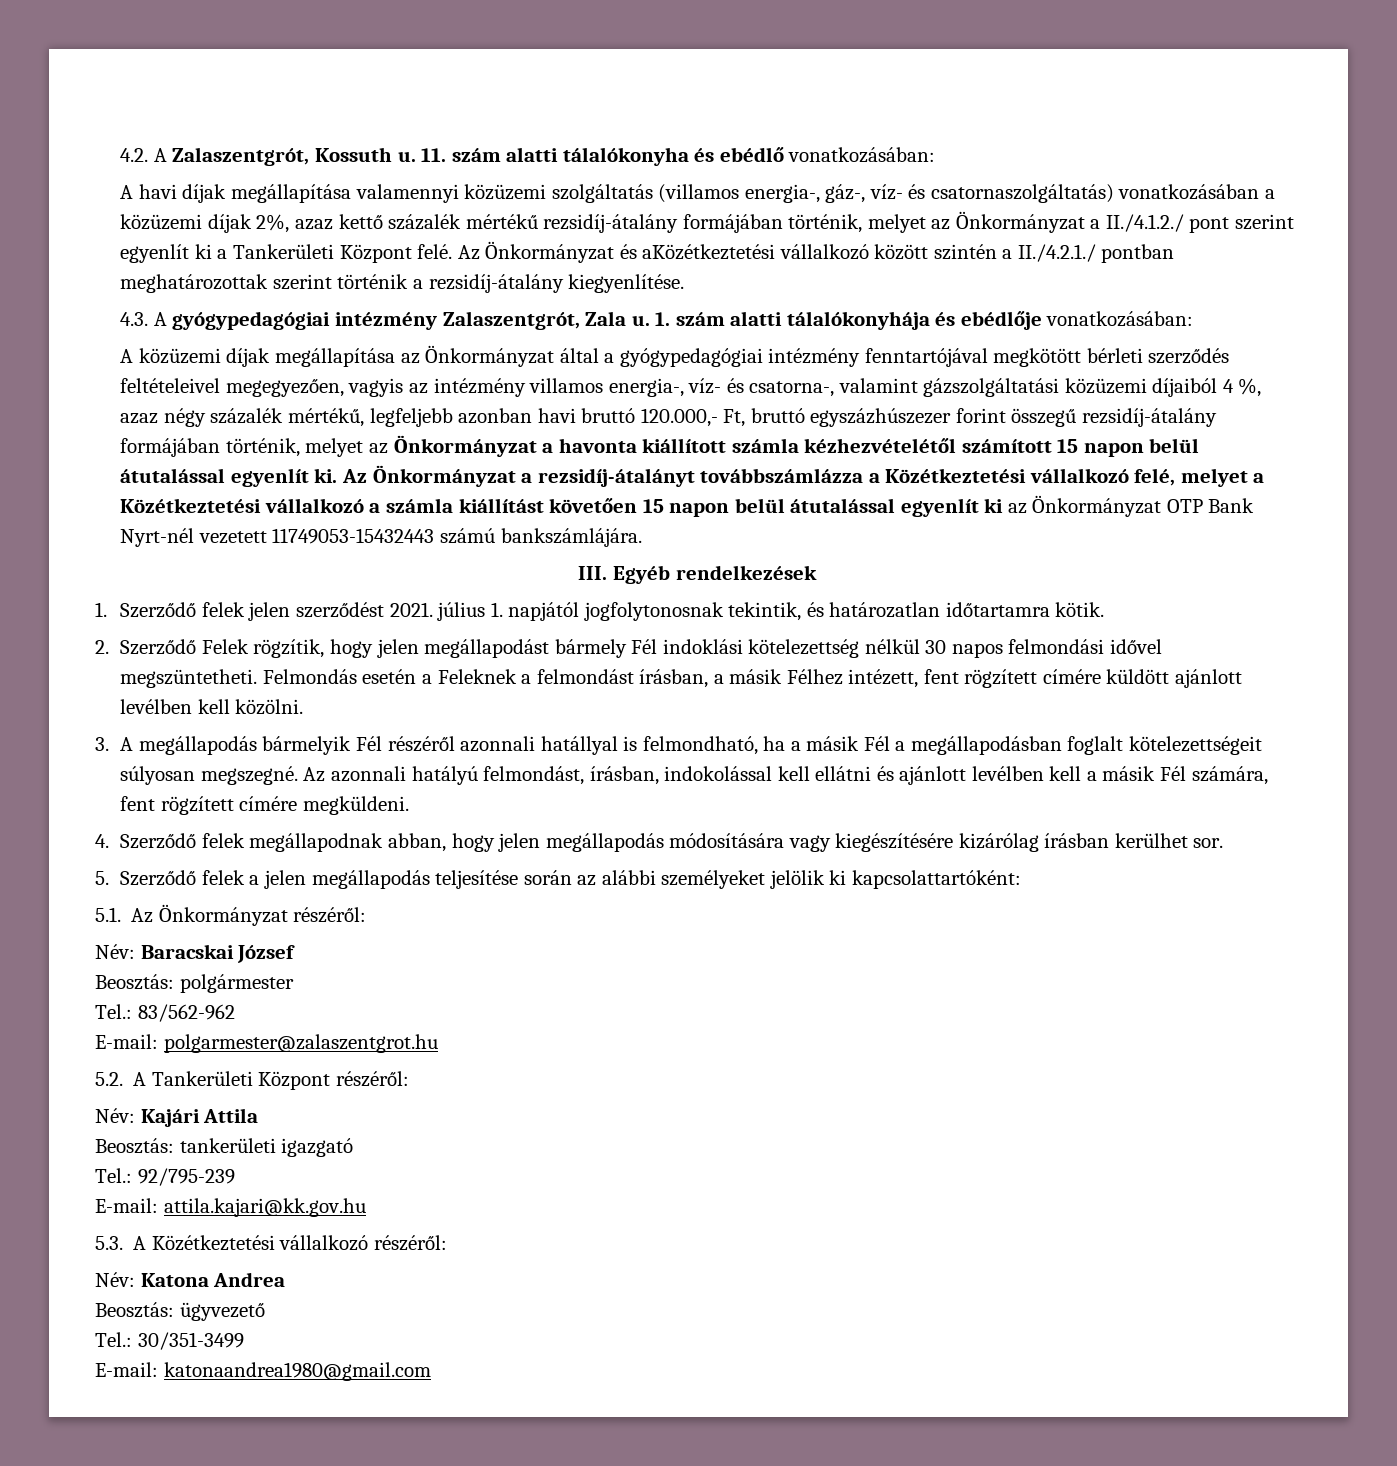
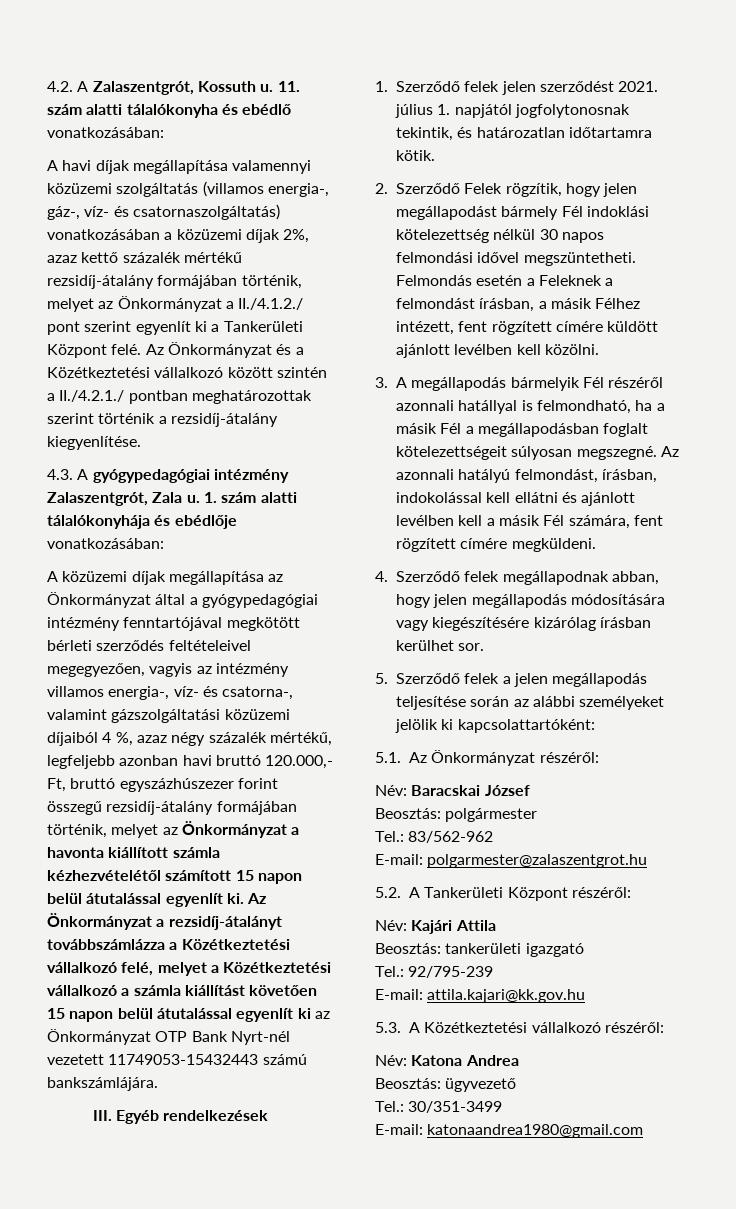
[642,244,776,260] aKözétkeztetési -> [295,347,304,355] [47,367,151,378] a Közétkeztetési

